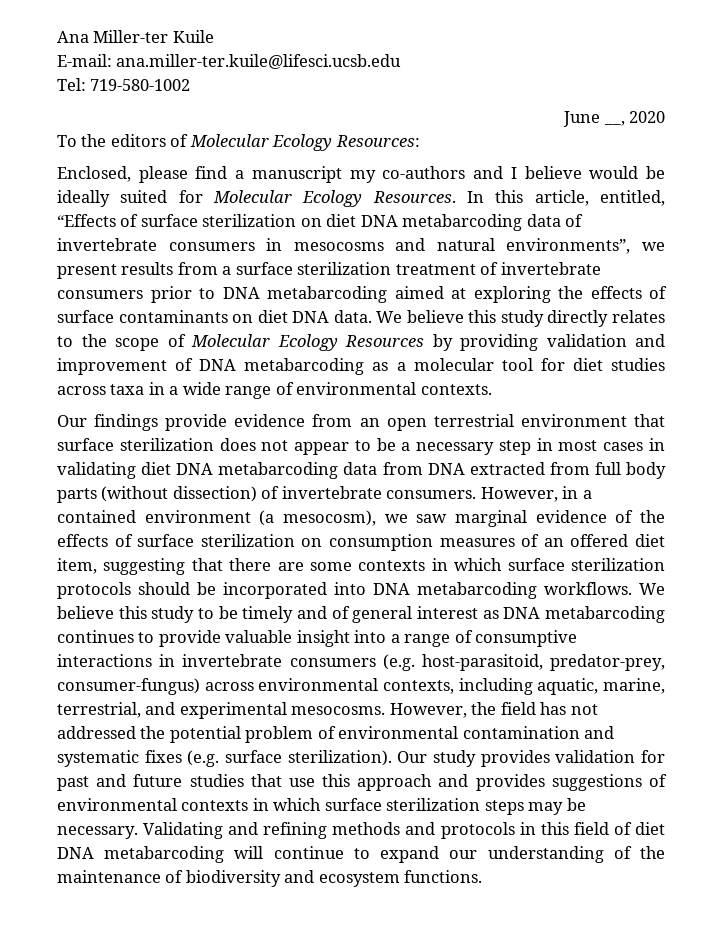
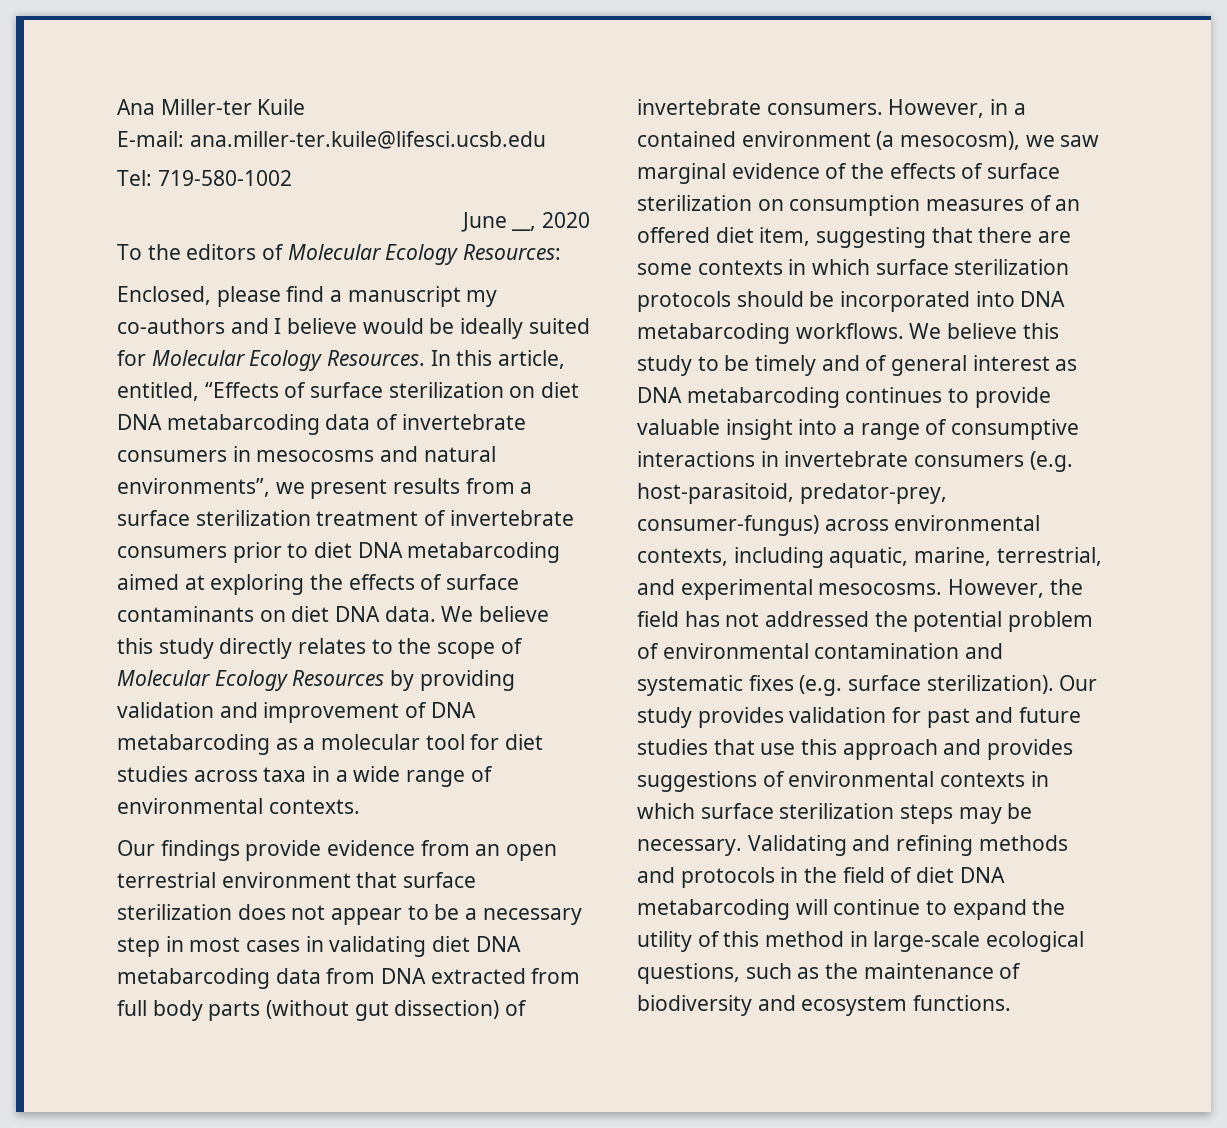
(215, 293) none -> [314,542,353,558] diet
(169, 494) none -> [354,1001,389,1021] gut
[540,822,569,835] this -> [804,867,838,883] the
[449,846,632,863] our understanding of -> [1032,899,1066,915] [637,931,1085,952] [637,963,820,984] the utility of this method in large-scale ecological questions, such as

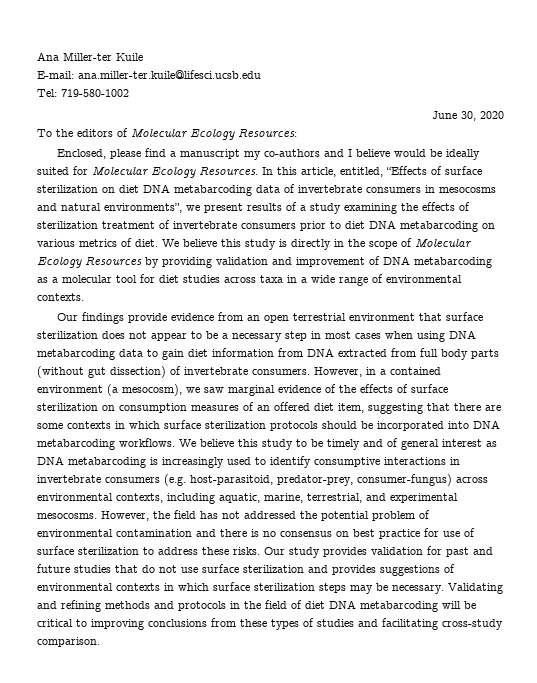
[511,226,537,231] __, -> [461,111,476,121] 30,
[465,478,533,494] [117,510,190,526] from a surface -> [286,202,470,214] of a study examining the effects of
[117,574,520,595] [117,606,550,622] [117,638,393,659] aimed at exploring the effects of surface contaminants on diet DNA data. We believe this study directly relates to -> [482,223,495,229] [37,238,344,250] on various metrics of diet. We believe this study is directly in
[305,936,521,957] [117,968,321,989] in validating diet DNA metabarcoding data -> [385,330,476,342] [37,348,274,360] when using DNA metabarcoding data to gain diet information
[845,387,1051,408] [637,419,948,440] continues to provide valuable insight into a range of -> [150,456,311,468] is increasingly used to identify
[637,675,1054,696] systematic fixes (e.g. surface sterilization). -> [220,528,475,539] [37,546,260,555] there is no consensus on best practice for use of surface sterilization to address these risks.
[760,739,938,760] use this approach -> [142,564,304,573] do not use surface sterilization
[833,899,1066,920] [637,931,1085,952] [637,963,1022,984] [637,995,1012,1016] continue to expand the utility of this method in large-scale ecological questions, such as the maintenance of biodiversity and ecosystem functions. -> [464,601,476,609] [37,618,503,630] [37,637,100,647] be critical to improving conclusions from these types of studies and facilitating cross-study comparison.

